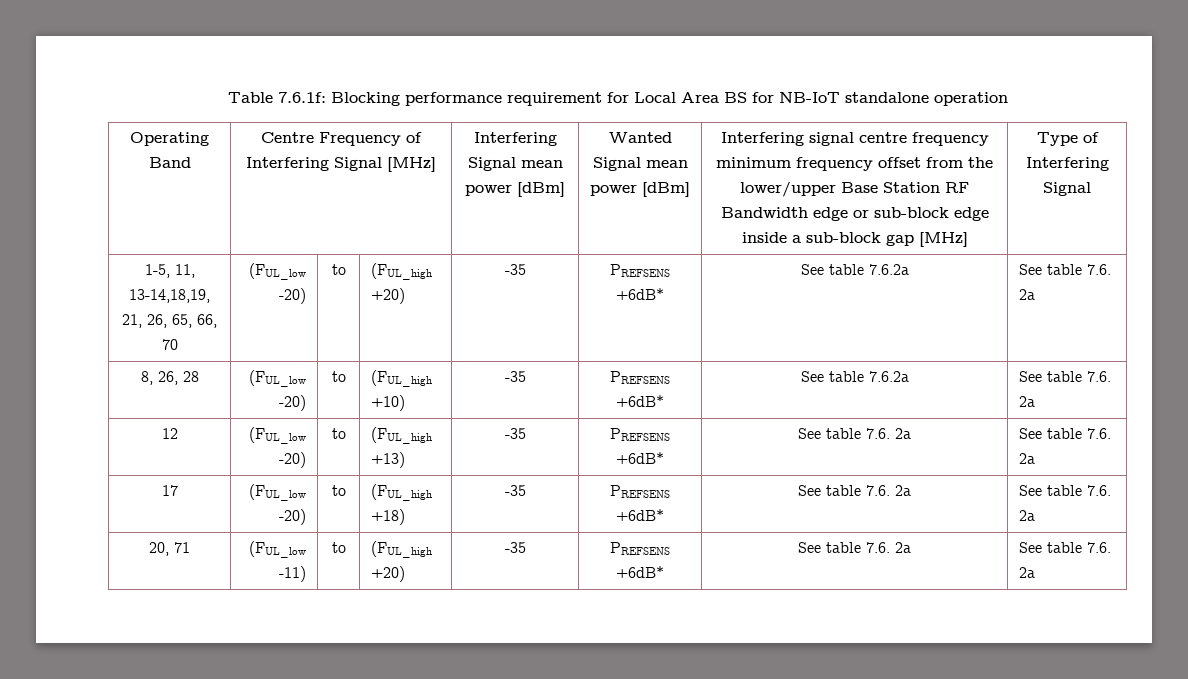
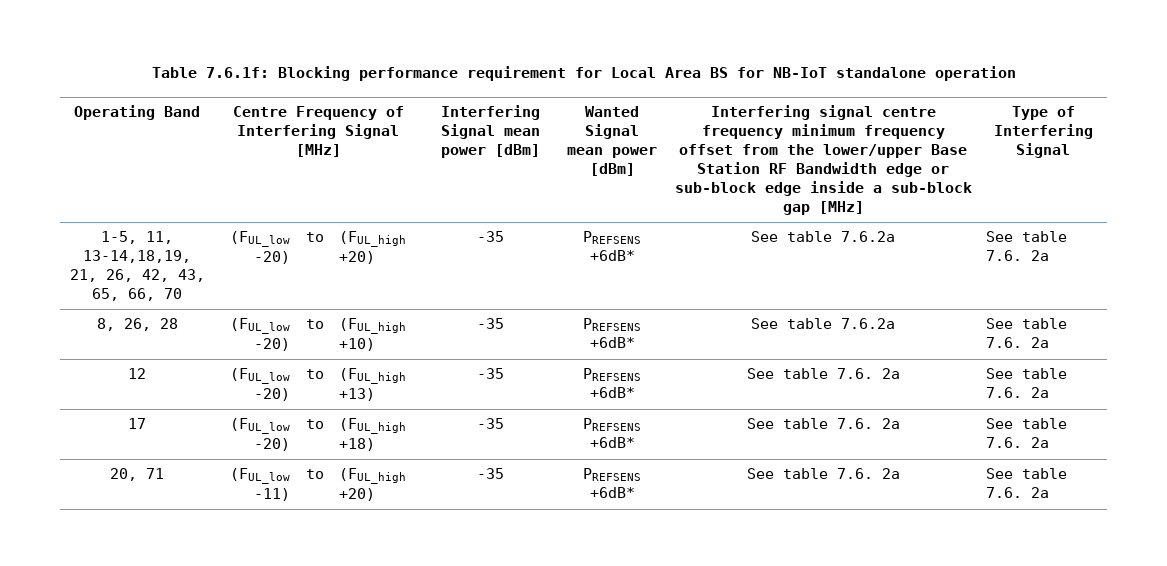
(167, 321) none -> [141,269,205,282] 42, 43,

